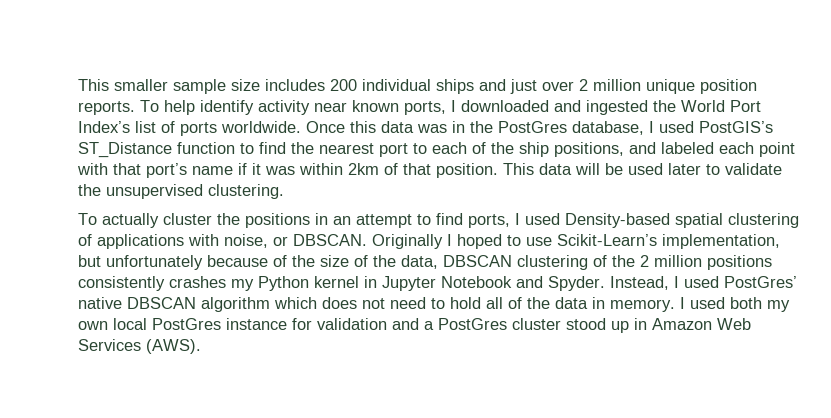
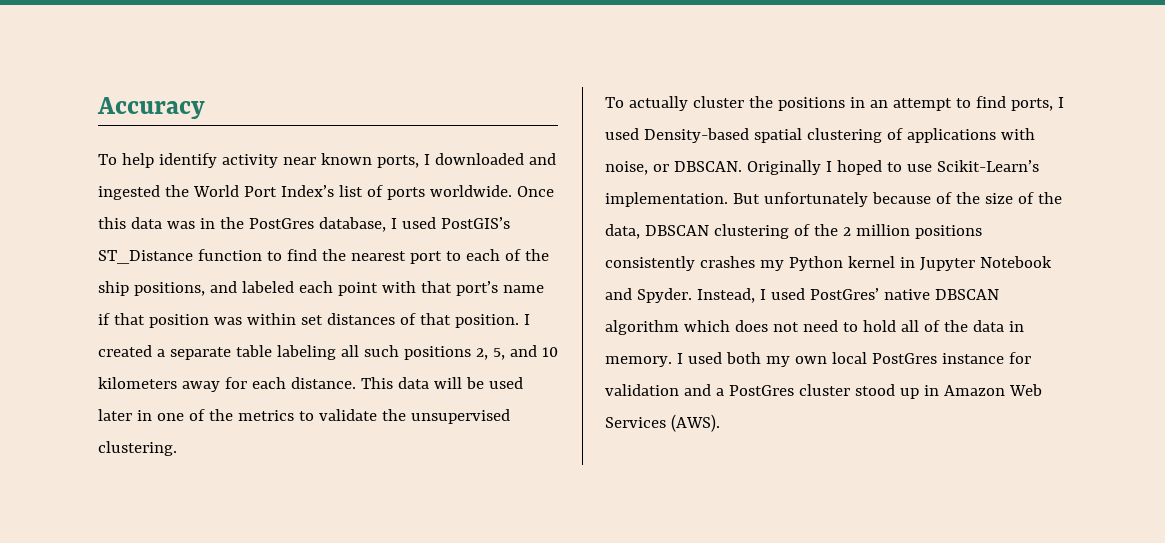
[78,79,757,94] [78,101,135,115] This smaller sample size includes 200 individual ships and just over 2 million unique position reports. -> [97,97,205,119] Accuracy //
[252,163,498,178] it was within 2km of that position. -> [113,313,530,328] [98,345,558,360] [98,377,356,392] that position was within set distances of that position. I created a separate table labeling all such positions 2, 5, and 10 kilometers away for each distance.
(701, 169) none -> [136,409,294,421] in one of the metrics
[662,234,780,249] [78,255,101,267] implementation, but -> [605,192,760,207] implementation. But

